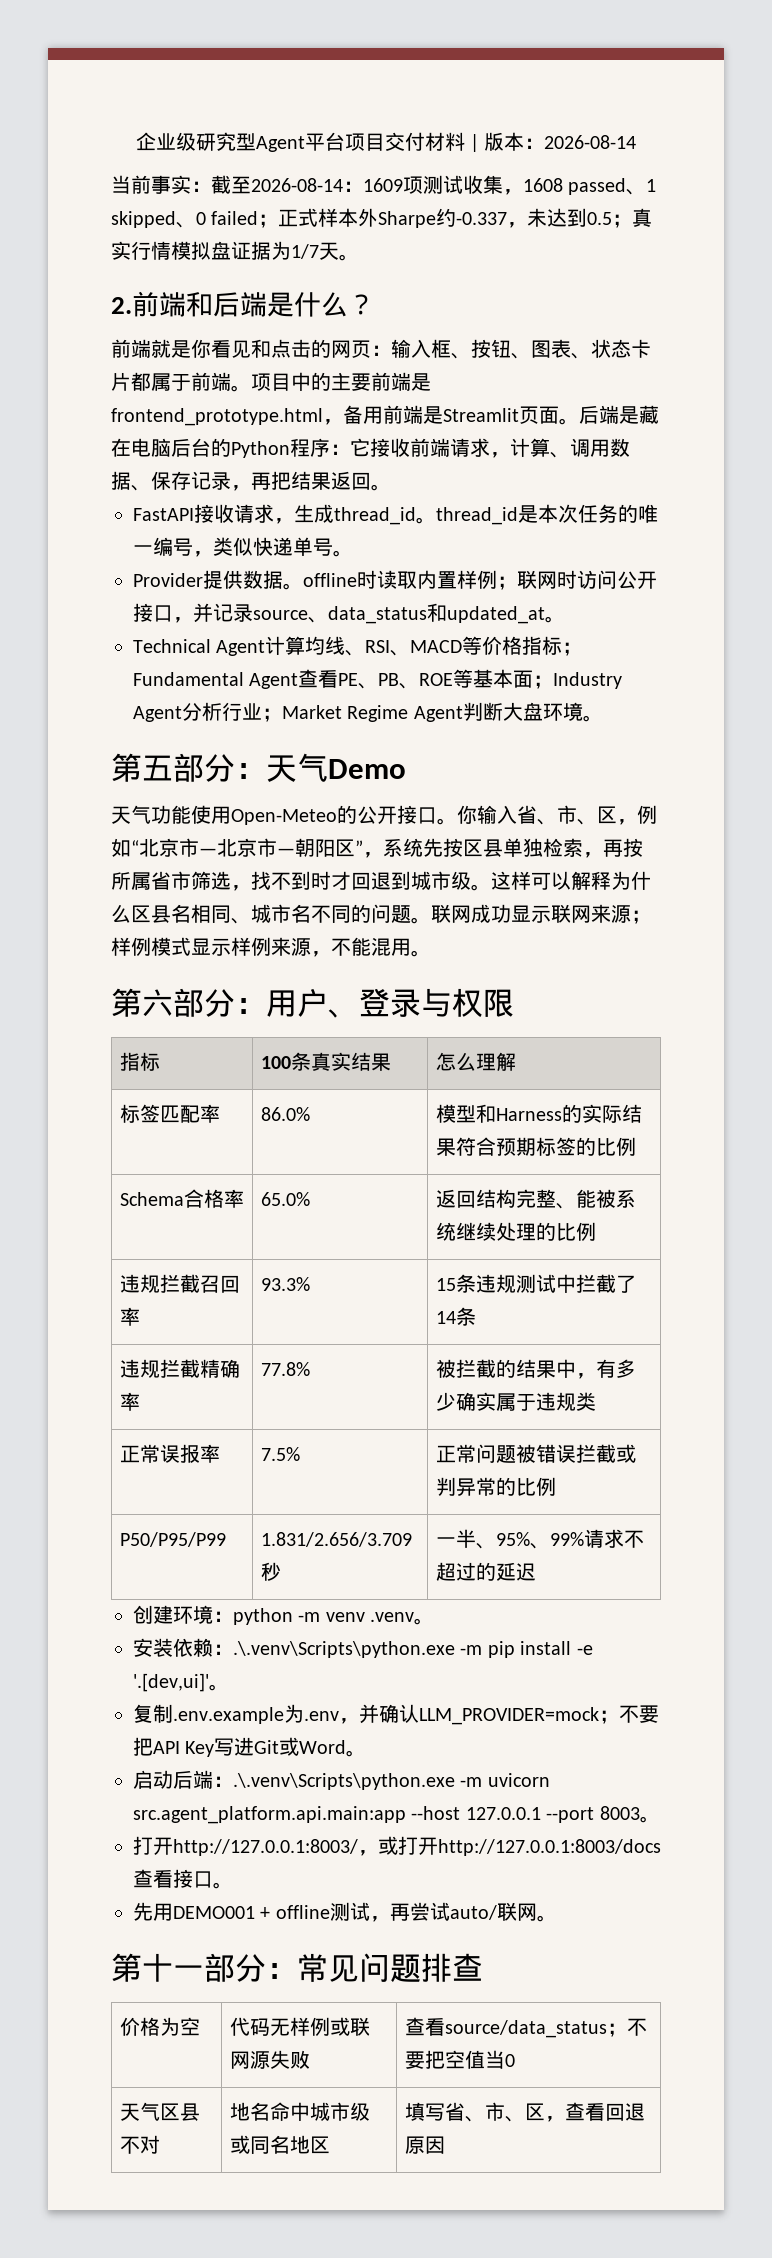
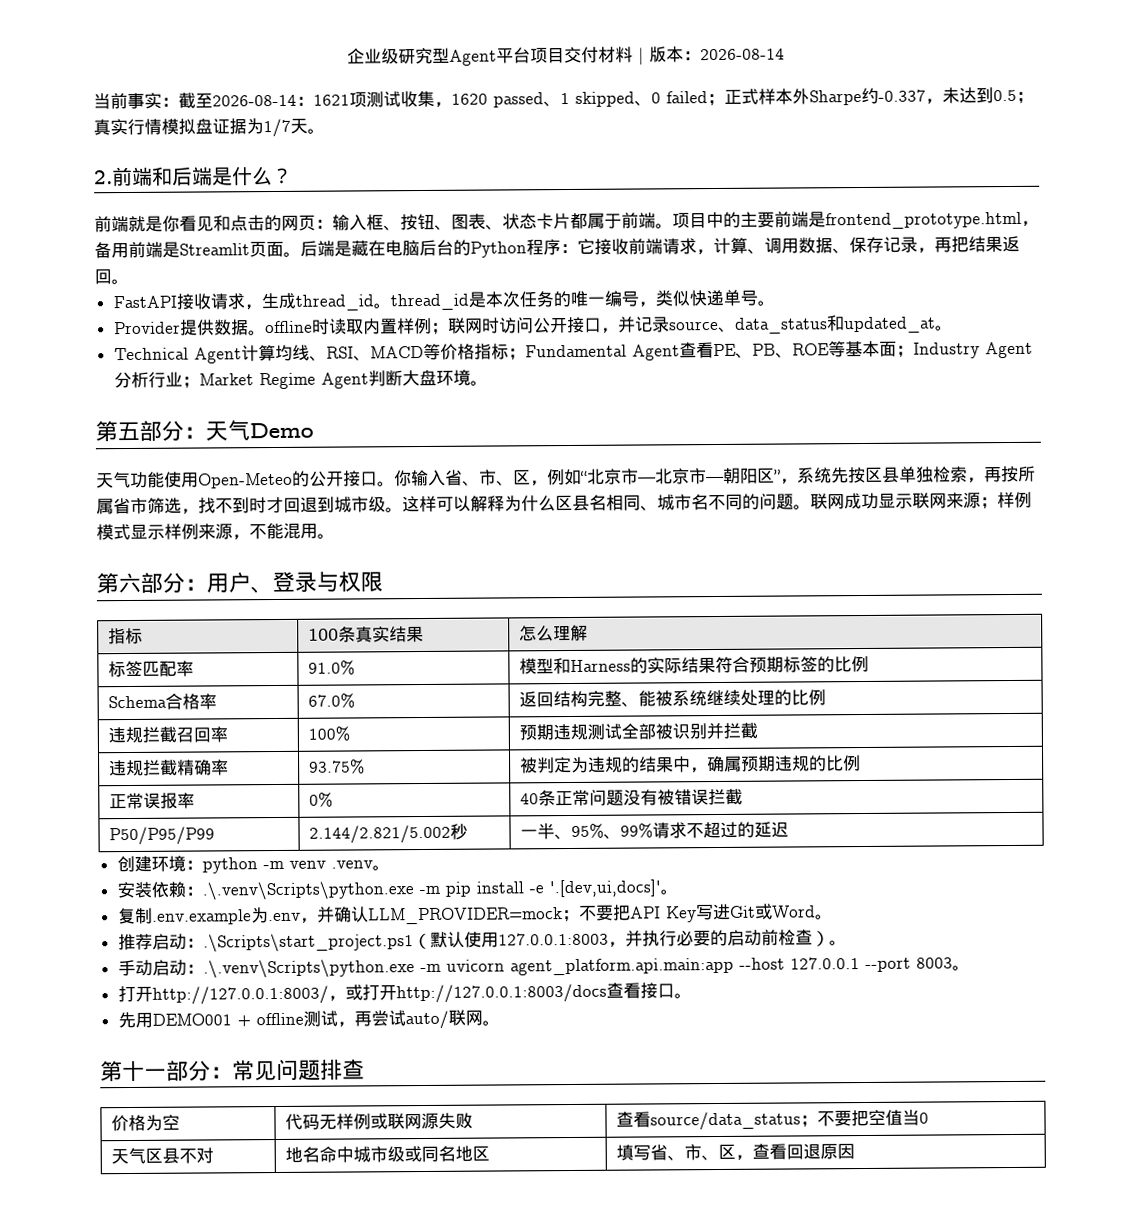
[363,178,403,192] 1609 -> [313,94,350,106] 1621
[523,178,563,192] 1608 -> [451,93,488,105] 1620
[260,1107,310,1121] 86.0% -> [308,660,356,675] 91.0%
[260,1192,310,1206] 65.0% -> [308,693,356,708] 67.0%
[260,1277,310,1291] [435,1274,636,1293] [435,1307,476,1326] 93.3% | 15条违规测试中拦截了14条 -> [308,726,351,741] [519,722,759,741] 100% | 预期违规测试全部被识别并拦截
[260,1362,310,1376] [435,1359,636,1379] [435,1392,596,1411] 77.8% | 被拦截的结果中，有多少确实属于违规类 -> [309,759,366,774] [520,755,862,774] 93.75% | 被判定为违规的结果中，确属预期违规的比例
[260,1447,300,1461] 7.5% | -> [309,792,334,807] [520,790,557,807] 0% | 40条
(516, 1454) none -> [623,789,659,806] 没有
[615,1444,636,1463] [435,1477,556,1496] 或判异常的比例 -> (744, 796) none
[260,1532,412,1547] 1.831/2.656/3.709 -> [309,824,452,844] 2.144/2.821/5.002
[133,1673,209,1692] '.[dev,ui]' -> [548,879,661,898] '.[dev,ui,docs]'
[133,1770,213,1789] 启动后端 -> [117,929,847,953] [117,959,187,977] 推荐启动：.\Scripts\start_project.ps1（默认使用127.0.0.1:8003，并执行必要的启动前检查）。 // 手动启动
[133,1806,406,1824] src.agent_platform.api.main:app -> [509,957,734,976] agent_platform.api.main:app

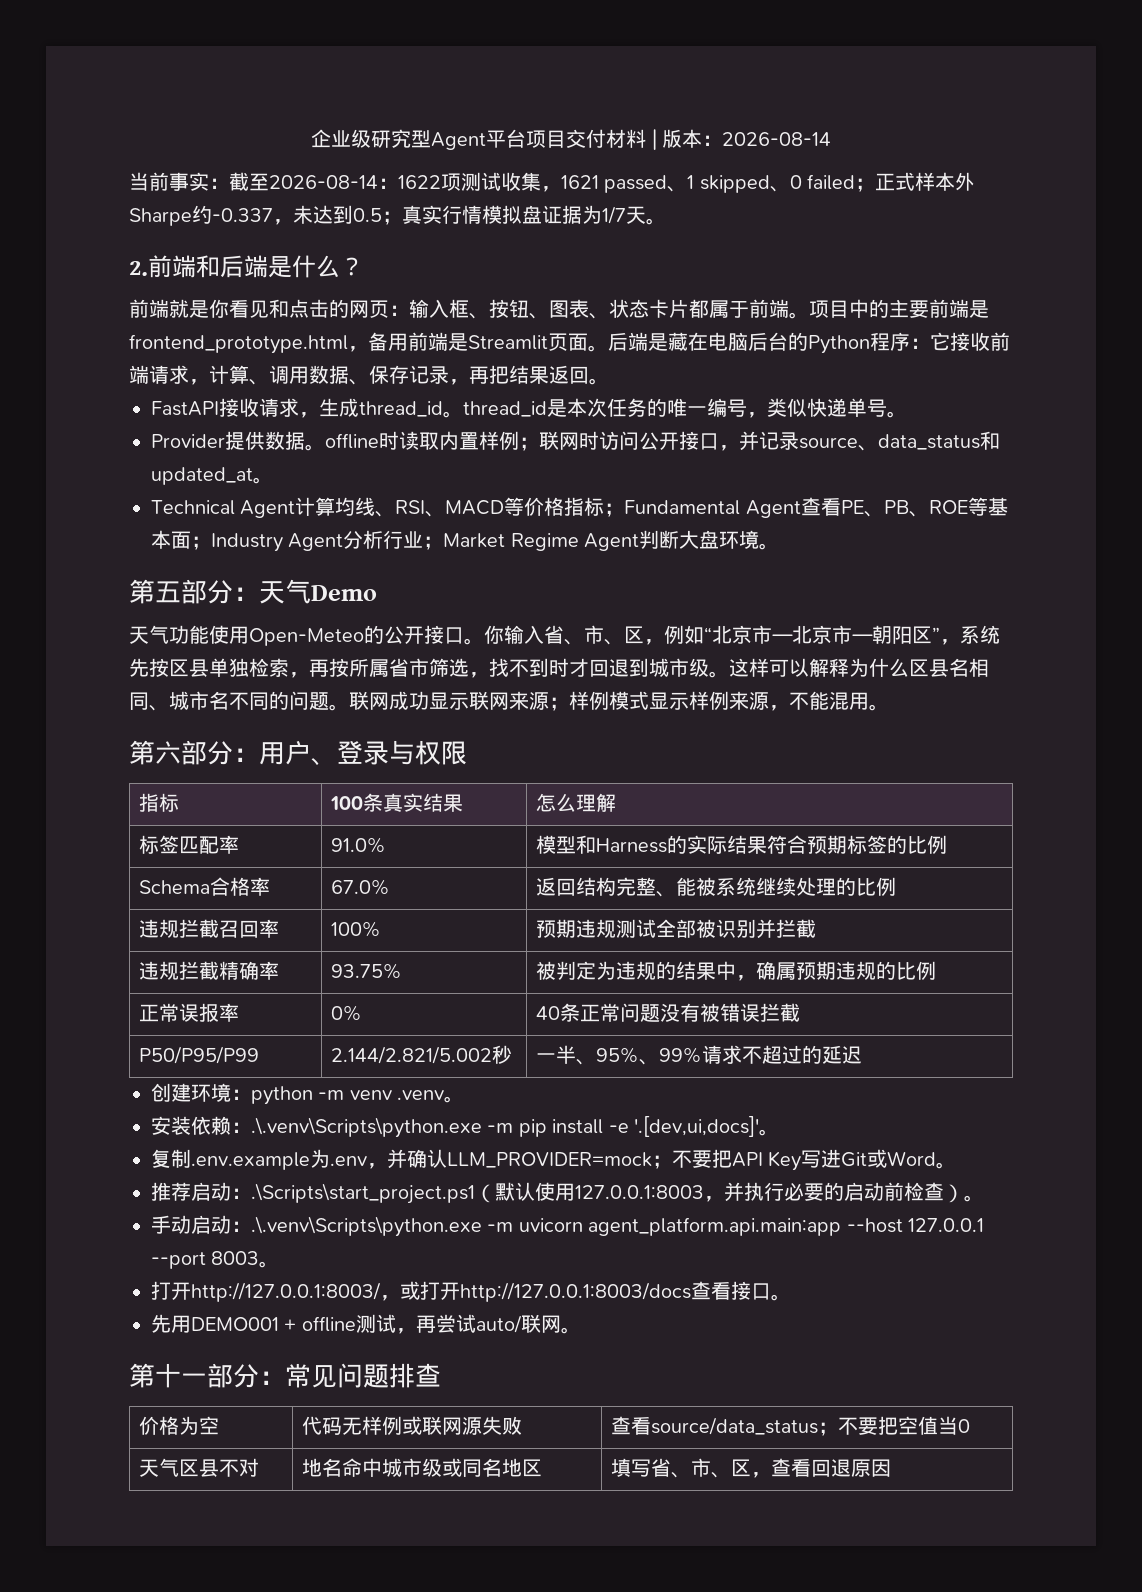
[313,94,350,106] 1621 -> [398,175,441,189] 1622
[451,93,488,105] 1620 -> [561,175,599,189] 1621

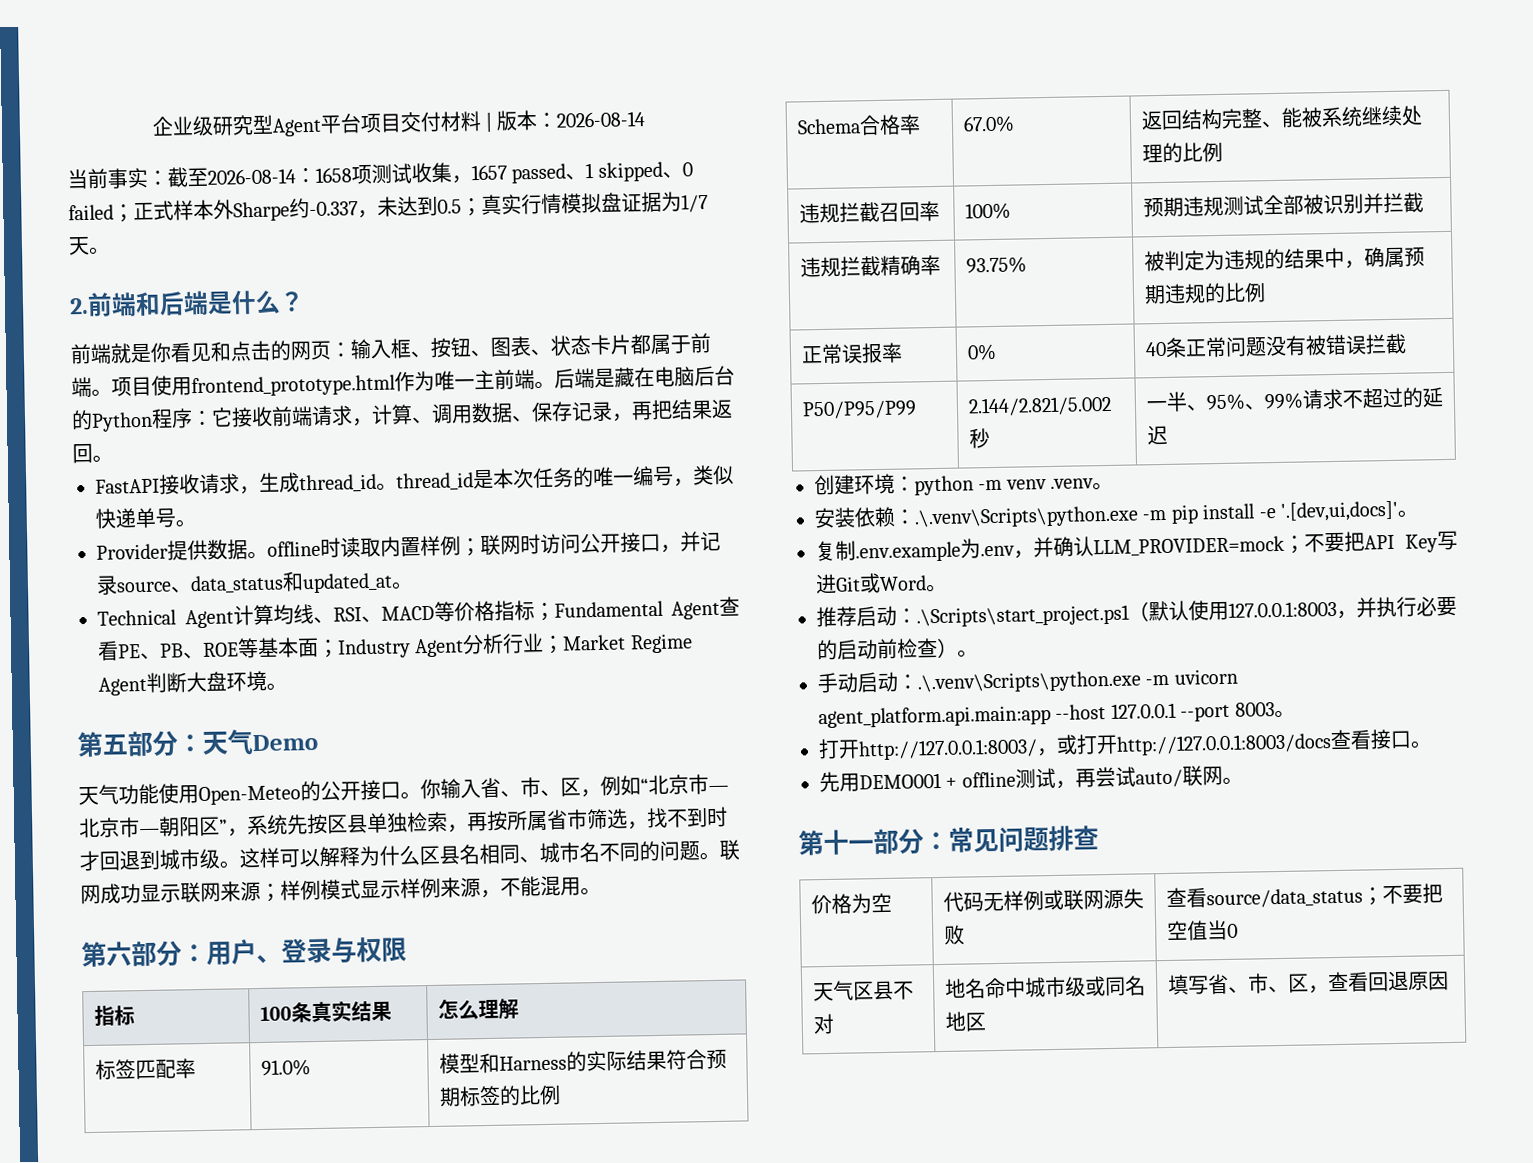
[398,175,441,189] 1622 -> [315,167,352,183] 1658
[561,175,599,189] 1621 -> [471,164,507,181] 1657
[849,299,989,318] [129,332,588,354] 中的主要前端是frontend_prototype.html，备用前端是Streamlit页面 -> [151,369,535,398] 使用frontend_prototype.html作为唯一主前端

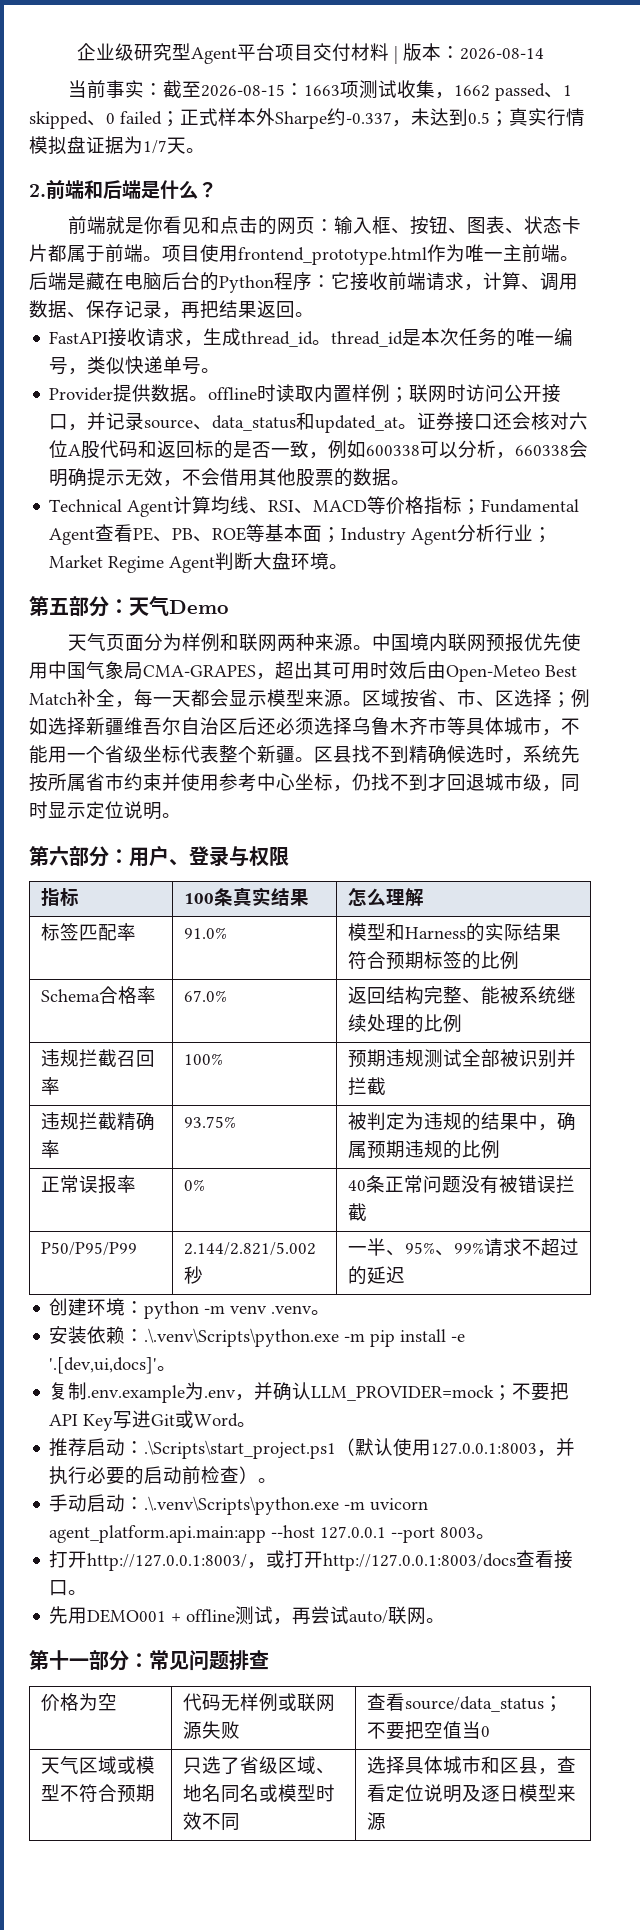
[207,167,352,185] 2026-08-14：1658 -> [201,83,341,97] 2026-08-15：1663
[471,164,507,181] 1657 -> [454,85,491,97] 1662
(413, 585) none -> [417,412,589,431] [49,440,589,459] [49,468,411,487] 证券接口还会核对六位A股代码和返回标的是否一致，例如600338可以分析，660338会明确提示无效，不会借用其他股票的数据。
[118,774,729,806] [79,806,728,839] [79,839,740,872] [80,875,581,905] 功能使用Open-Meteo的公开接口。你输入省、市、区，例如“北京市—北京市—朝阳区”，系统先按区县单独检索，再按所属省市筛选，找不到时才回退到城市级。这样可以解释为什么区县名相同、城市名不同的问题。联网成功显示联网来源；样例模式显示样例来源，不能混用 -> [106,633,582,652] [29,661,577,682] [29,689,590,708] [29,717,580,736] [29,745,580,764] [29,773,580,792] [29,801,162,820] 页面分为样例和联网两种来源。中国境内联网预报优先使用中国气象局CMA-GRAPES，超出其可用时效后由Open-Meteo Best Match补全，每一天都会显示模型来源。区域按省、市、区选择；例如选择新疆维吾尔自治区后还必须选择乌鲁木齐市等具体城市，不能用一个省级坐标代表整个新疆。区县找不到精确候选时，系统先按所属省市约束并使用参考中心坐标，仍找不到才回退城市级，同时显示定位说明
[872,980,914,1001] [812,1013,834,1035] [944,975,1146,999] [944,1011,986,1032] [1166,970,1449,995] 县不对 | 地名命中城市级或同名地区 | 填写省、市、区，查看回退原因 -> [97,1756,155,1774] [40,1784,155,1803] [182,1756,335,1774] [182,1784,335,1803] [182,1812,240,1831] [366,1756,576,1775] [366,1784,576,1803] [366,1812,386,1831] 域或模型不符合预期 | 只选了省级区域、地名同名或模型时效不同 | 选择具体城市和区县，查看定位说明及逐日模型来源

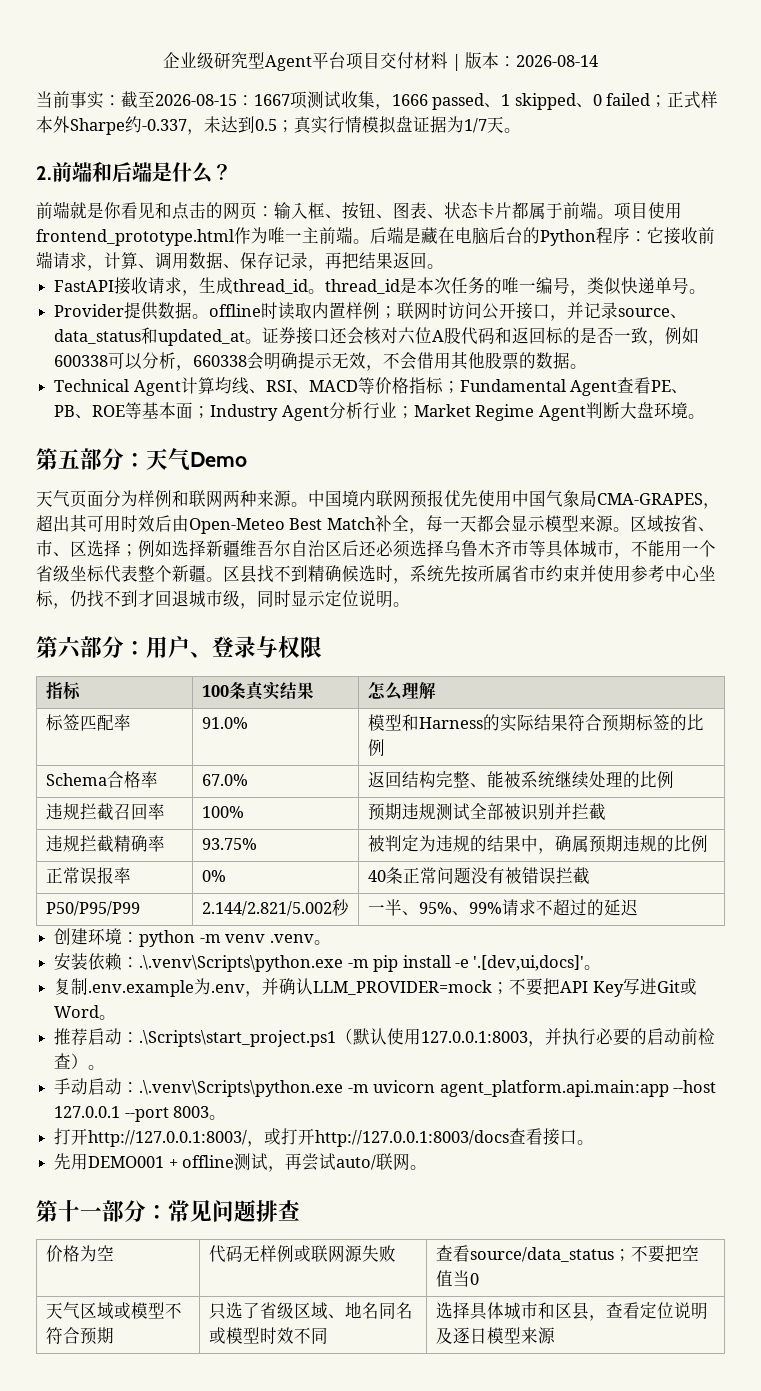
[304,85,341,96] 1663 -> [254,94,290,106] 1667
[454,85,491,97] 1662 -> [392,94,428,106] 1666

